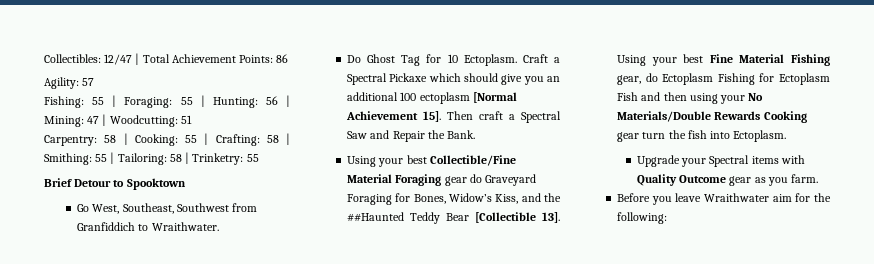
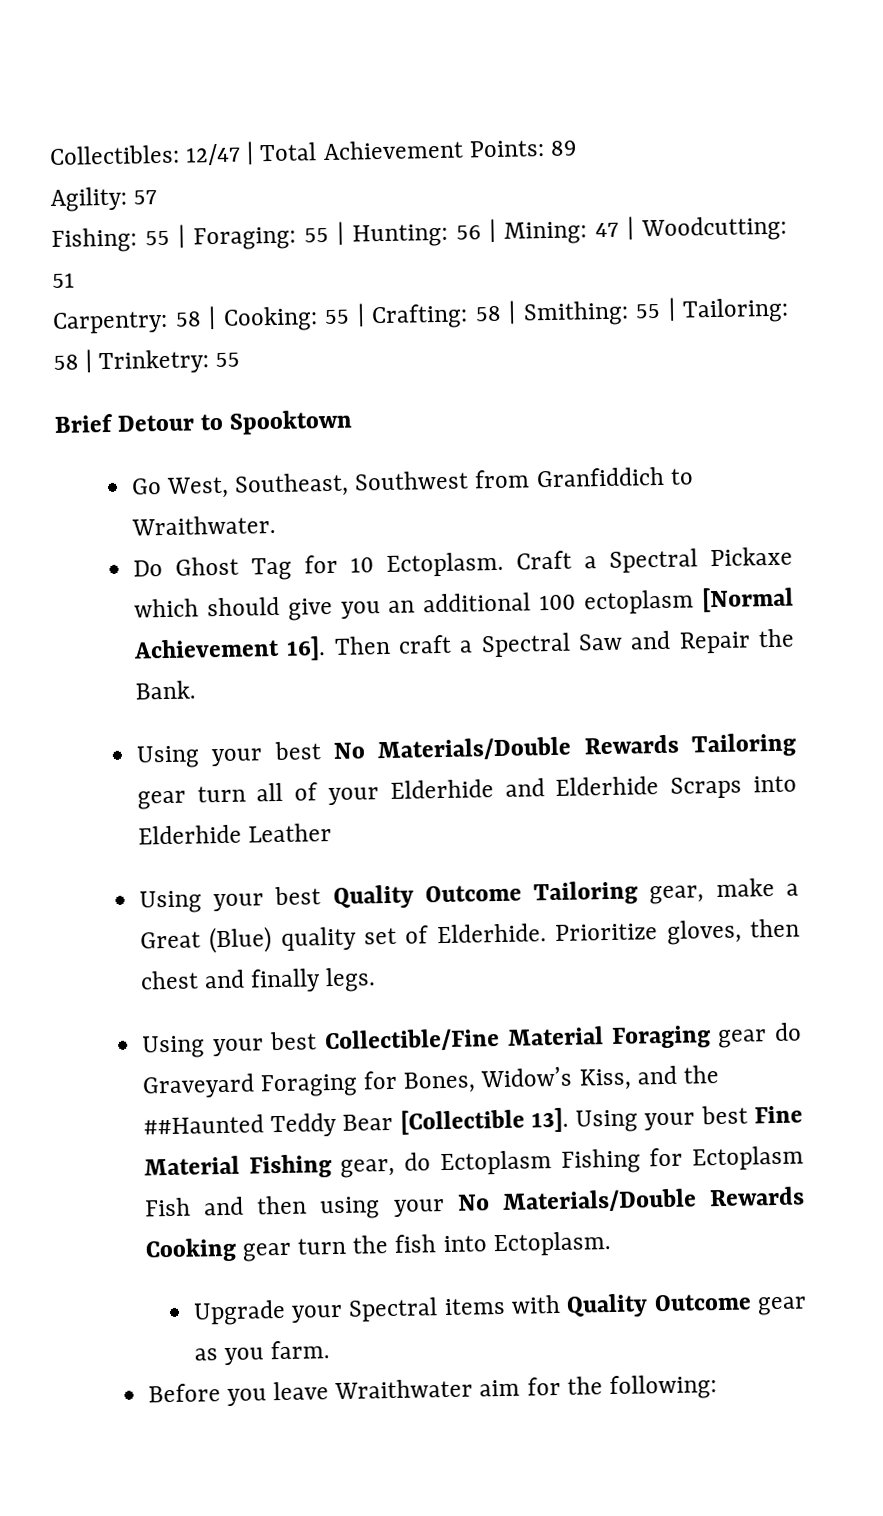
[276,54,289,63] 86 -> [549,140,577,156] 89
[423,111,442,122] 15]. -> [286,636,327,661] 16].
(476, 134) none -> [135,732,797,769] [136,775,797,810] [137,822,333,845] [138,877,799,914] [139,918,800,954] [139,967,377,993] // Using your best No Materials/Double Rewards Tailoring gear turn all of your Elderhide and Elderhide Scraps into Elderhide Leather // Using your best Quality Outcome Tailoring gear, make a Great (Blue) quality set of Elderhide. Prioritize gloves, then chest and finally legs.

